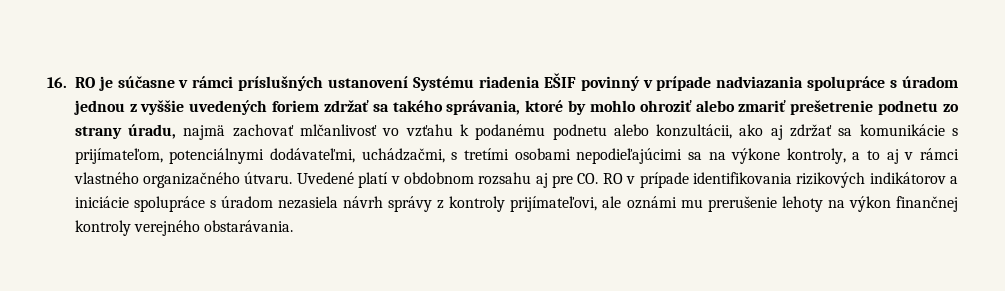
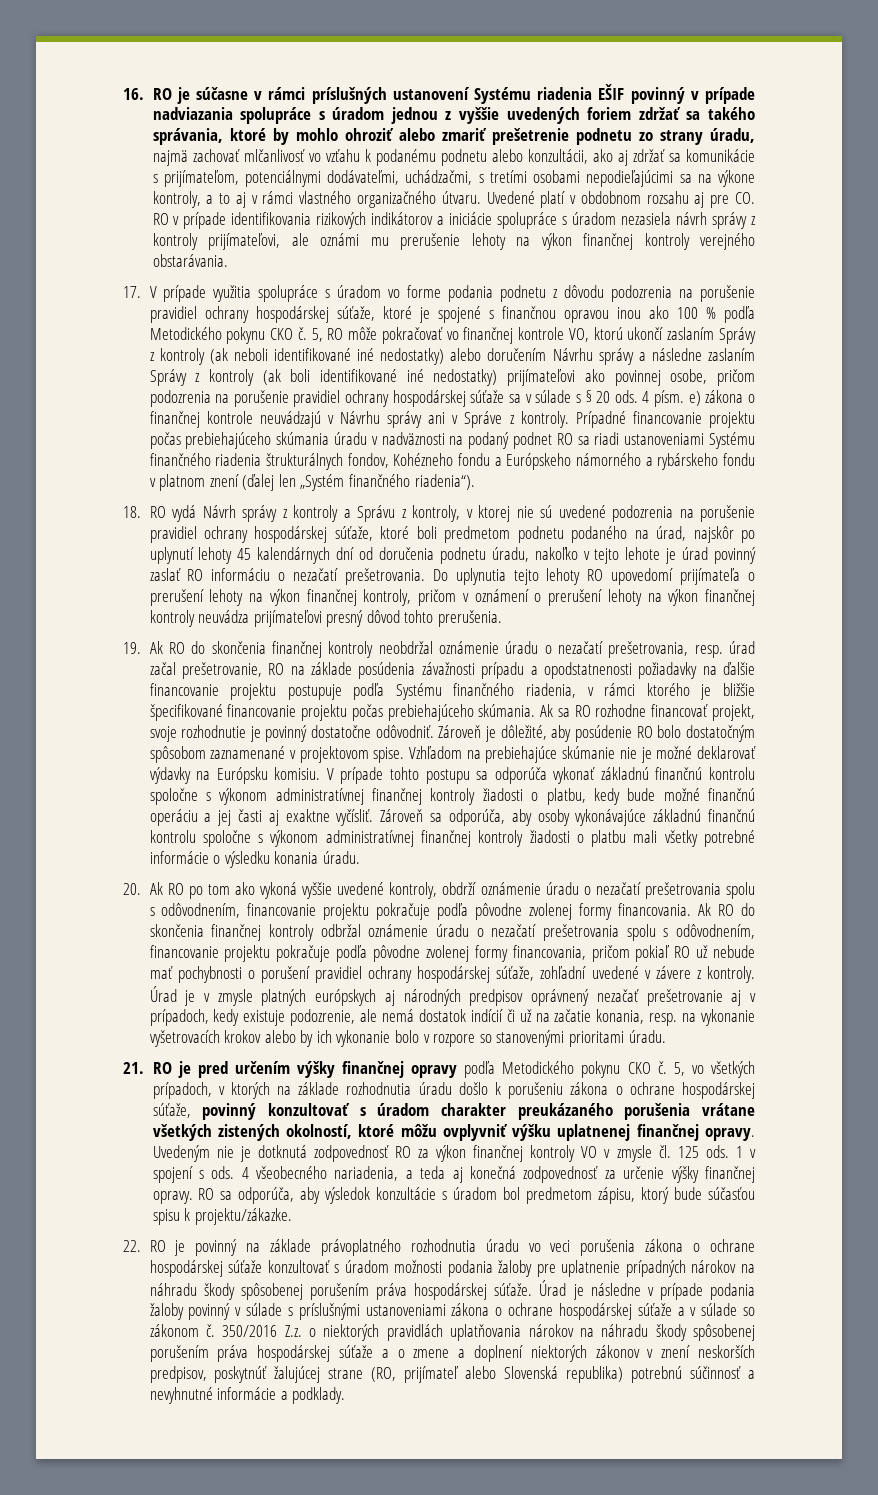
(294, 226) none -> [123,285,755,302] [149,306,756,323] [149,327,756,344] [149,348,755,365] [149,369,755,386] [149,390,756,407] [149,411,755,428] [149,432,755,449] [149,453,755,470] [149,474,475,491] [123,505,755,522] [149,526,755,543] [149,547,756,564] [149,568,755,585] [149,589,755,606] [149,610,503,627] [123,641,755,658] [149,662,755,679] [149,683,755,700] [149,704,755,721] [149,725,755,742] [149,746,757,763] [149,767,756,784] [149,788,755,805] [149,809,755,826] [149,830,755,847] [149,851,360,868] [123,882,756,899] [149,903,756,920] [149,924,755,941] [149,945,755,962] [149,966,755,983] [149,986,756,1006] [149,1009,755,1026] [149,1030,666,1047] [123,1061,755,1078] [152,1082,755,1099] [152,1103,755,1120] [152,1124,755,1141] [152,1145,756,1162] [152,1166,755,1183] [152,1187,755,1204] [152,1208,292,1225] [123,1239,755,1256] [149,1260,755,1277] [149,1280,755,1300] [149,1303,756,1320] [149,1324,755,1341] [149,1345,755,1362] [149,1366,755,1383] [149,1387,346,1404] // 17. V prípade využitia spolupráce s úradom vo forme podania podnetu z dôvodu podozrenia na porušenie pravidiel ochrany hospodárskej súťaže, ktoré je spojené s finančnou opravou inou ako 100 % podľa Metodického pokynu CKO č. 5, RO môže pokračovať vo finančnej kontrole VO, ktorú ukončí zaslaním Správy z kontroly (ak neboli identifikované iné nedostatky) alebo doručením Návrhu správy a následne zaslaním Správy z kontroly (ak boli identifikované iné nedostatky) prijímateľovi ako povinnej osobe, pričom podozrenia na porušenie pravidiel ochrany hospodárskej súťaže sa v súlade s § 20 ods. 4 písm. e) zákona o finančnej kontrole neuvádzajú v Návrhu správy ani v Správe z kontroly. Prípadné financovanie projektu počas prebiehajúceho skúmania úradu v nadväznosti na podaný podnet RO sa riadi ustanoveniami Systému finančného riadenia štrukturálnych fondov, Kohézneho fondu a Európskeho námorného a rybárskeho fondu v platnom znení (ďalej len „Systém finančného riadenia“). // 18. RO vydá Návrh správy z kontroly a Správu z kontroly, v ktorej nie sú uvedené podozrenia na porušenie pravidiel ochrany hospodárskej súťaže, ktoré boli predmetom podnetu podaného na úrad, najskôr po uplynutí lehoty 45 kalendárnych dní od doručenia podnetu úradu, nakoľko v tejto lehote je úrad povinný zaslať RO informáciu o nezačatí prešetrovania. Do uplynutia tejto lehoty RO upovedomí prijímateľa o prerušení lehoty na výkon finančnej kontroly, pričom v oznámení o prerušení lehoty na výkon finančnej kontroly neuvádza prijímateľovi presný dôvod tohto prerušenia. // 19. Ak RO do skončenia finančnej kontroly neobdržal oznámenie úradu o nezačatí prešetrovania, resp. úrad začal prešetrovanie, RO na základe posúdenia závažnosti prípadu a opodstatnenosti požiadavky na ďalšie financovanie projektu postupuje podľa Systému finančného riadenia, v rámci ktorého je bližšie špecifikované financovanie projektu počas prebiehajúceho skúmania. Ak sa RO rozhodne financovať projekt, svoje rozhodnutie je povinný dostatočne odôvodniť. Zároveň je dôležité, aby posúdenie RO bolo dostatočným spôsobom zaznamenané v projektovom spise. Vzhľadom na prebiehajúce skúmanie nie je možné deklarovať výdavky na Európsku komisiu. V prípade tohto postupu sa odporúča vykonať základnú finančnú kontrolu spoločne s výkonom administratívnej finančnej kontroly žiadosti o platbu, kedy bude možné finančnú operáciu a jej časti aj exaktne vyčísliť. Zároveň sa odporúča, aby osoby vykonávajúce základnú finančnú kontrolu spoločne s výkonom administratívnej finančnej kontroly žiadosti o platbu mali všetky potrebné informácie o výsledku konania úradu. // 20. Ak RO po tom ako vykoná vyššie uvedené kontroly, obdrží oznámenie úradu o nezačatí prešetrovania spolu s odôvodnením, financovanie projektu pokračuje podľa pôvodne zvolenej formy financovania. Ak RO do skončenia finančnej kontroly odbržal oznámenie úradu o nezačatí prešetrovania spolu s odôvodnením, financovanie projektu pokračuje podľa pôvodne zvolenej formy financovania, pričom pokiaľ RO už nebude mať pochybnosti o porušení pravidiel ochrany hospodárskej súťaže, zohľadní uvedené v závere z kontroly. Úrad je v zmysle platných európskych aj národných predpisov oprávnený nezačať prešetrovanie aj v prípadoch, kedy existuje podozrenie, ale nemá dostatok indícií či už na začatie konania, resp. na vykonanie vyšetrovacích krokov alebo by ich vykonanie bolo v rozpore so stanovenými prioritami úradu. // 21. RO je pred určením výšky finančnej opravy podľa Metodického pokynu CKO č. 5, vo všetkých prípadoch, v ktorých na základe rozhodnutia úradu došlo k porušeniu zákona o ochrane hospodárskej súťaže, povinný konzultovať s úradom charakter preukázaného porušenia vrátane všetkých zistených okolností, ktoré môžu ovplyvniť výšku uplatnenej finančnej opravy. Uvedeným nie je dotknutá zodpovednosť RO za výkon finančnej kontroly VO v zmysle čl. 125 ods. 1 v spojení s ods. 4 všeobecného nariadenia, a teda aj konečná zodpovednosť za určenie výšky finančnej opravy. RO sa odporúča, aby výsledok konzultácie s úradom bol predmetom zápisu, ktorý bude súčasťou spisu k projektu/zákazke. // 22. RO je povinný na základe právoplatného rozhodnutia úradu vo veci porušenia zákona o ochrane hospodárskej súťaže konzultovať s úradom možnosti podania žaloby pre uplatnenie prípadných nárokov na náhradu škody spôsobenej porušením práva hospodárskej súťaže. Úrad je následne v prípade podania žaloby povinný v súlade s príslušnými ustanoveniami zákona o ochrane hospodárskej súťaže a v súlade so zákonom č. 350/2016 Z.z. o niektorých pravidlách uplatňovania nárokov na náhradu škody spôsobenej porušením práva hospodárskej súťaže a o zmene a doplnení niektorých zákonov v znení neskorších predpisov, poskytnúť žalujúcej strane (RO, prijímateľ alebo Slovenská republika) potrebnú súčinnosť a nevyhnutné informácie a podklady.

